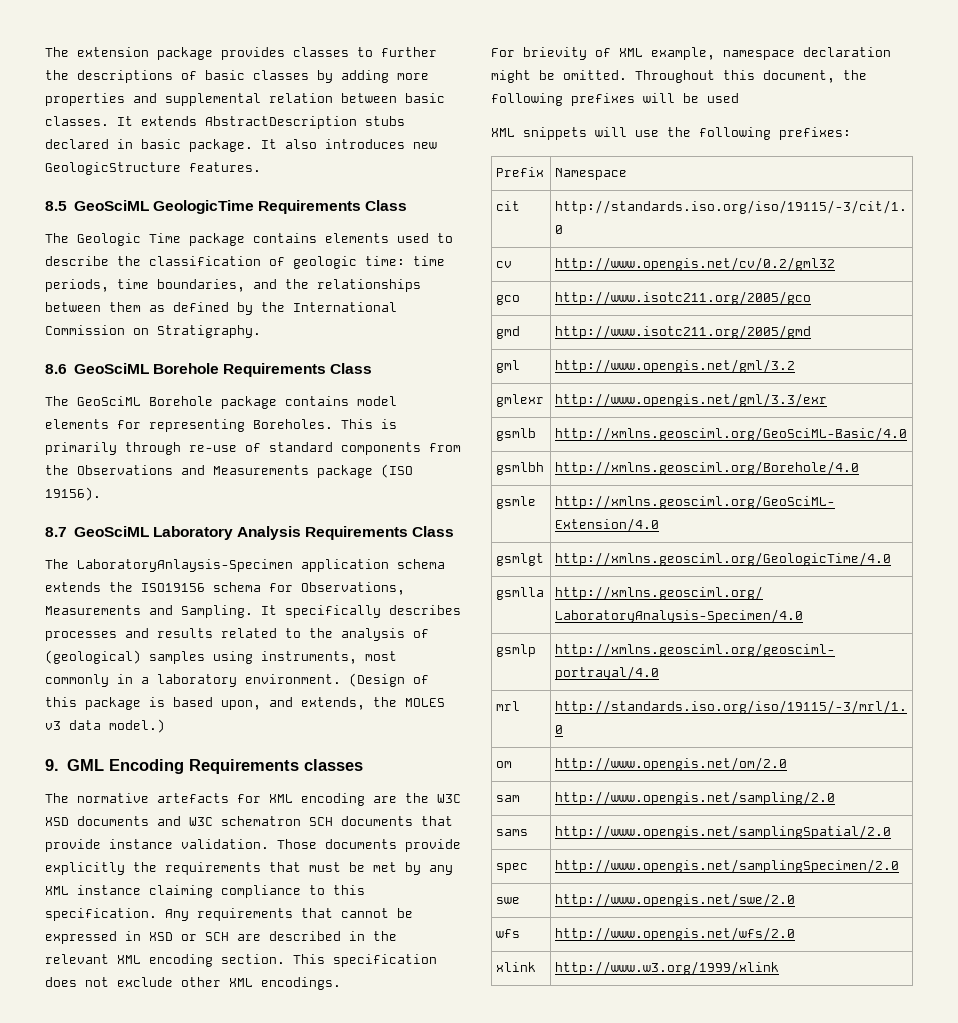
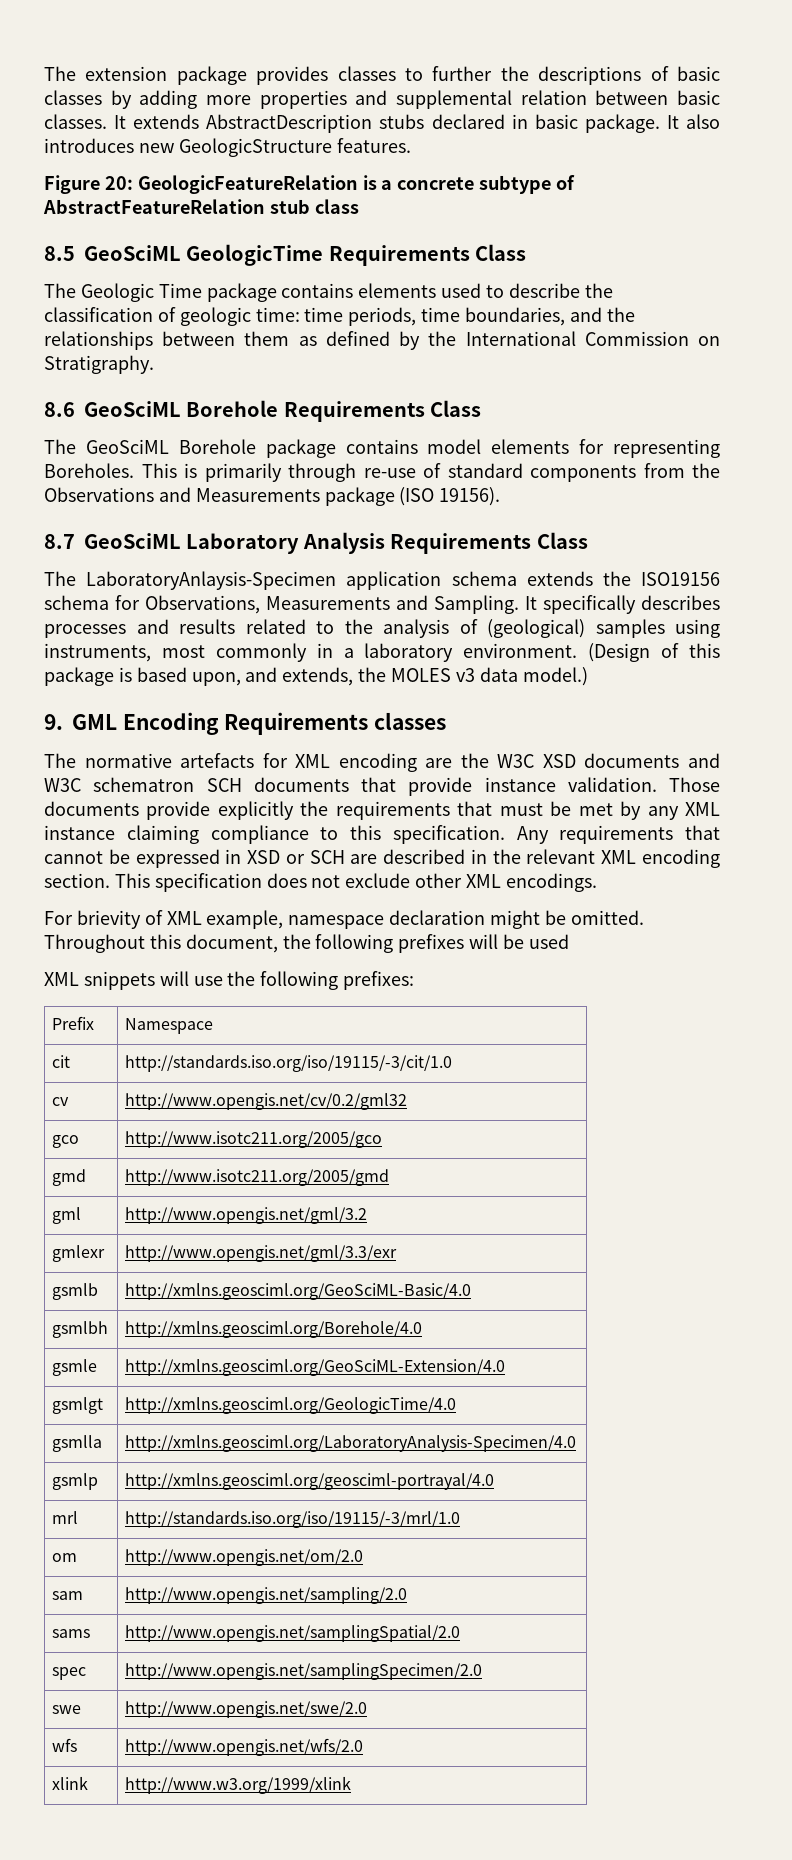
(261, 167) none -> [44,175,576,194] [43,199,359,214] // Figure 20: GeologicFeatureRelation is a concrete subtype of AbstractFeatureRelation stub class

